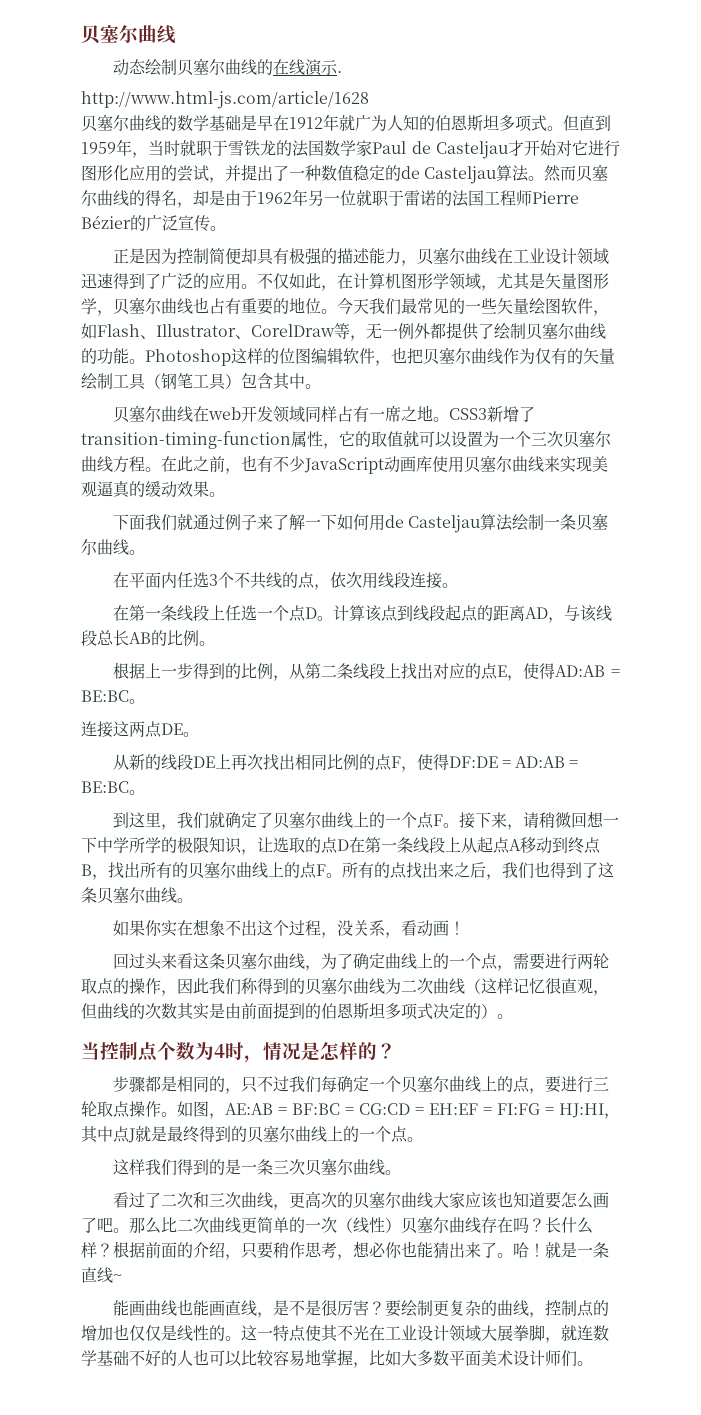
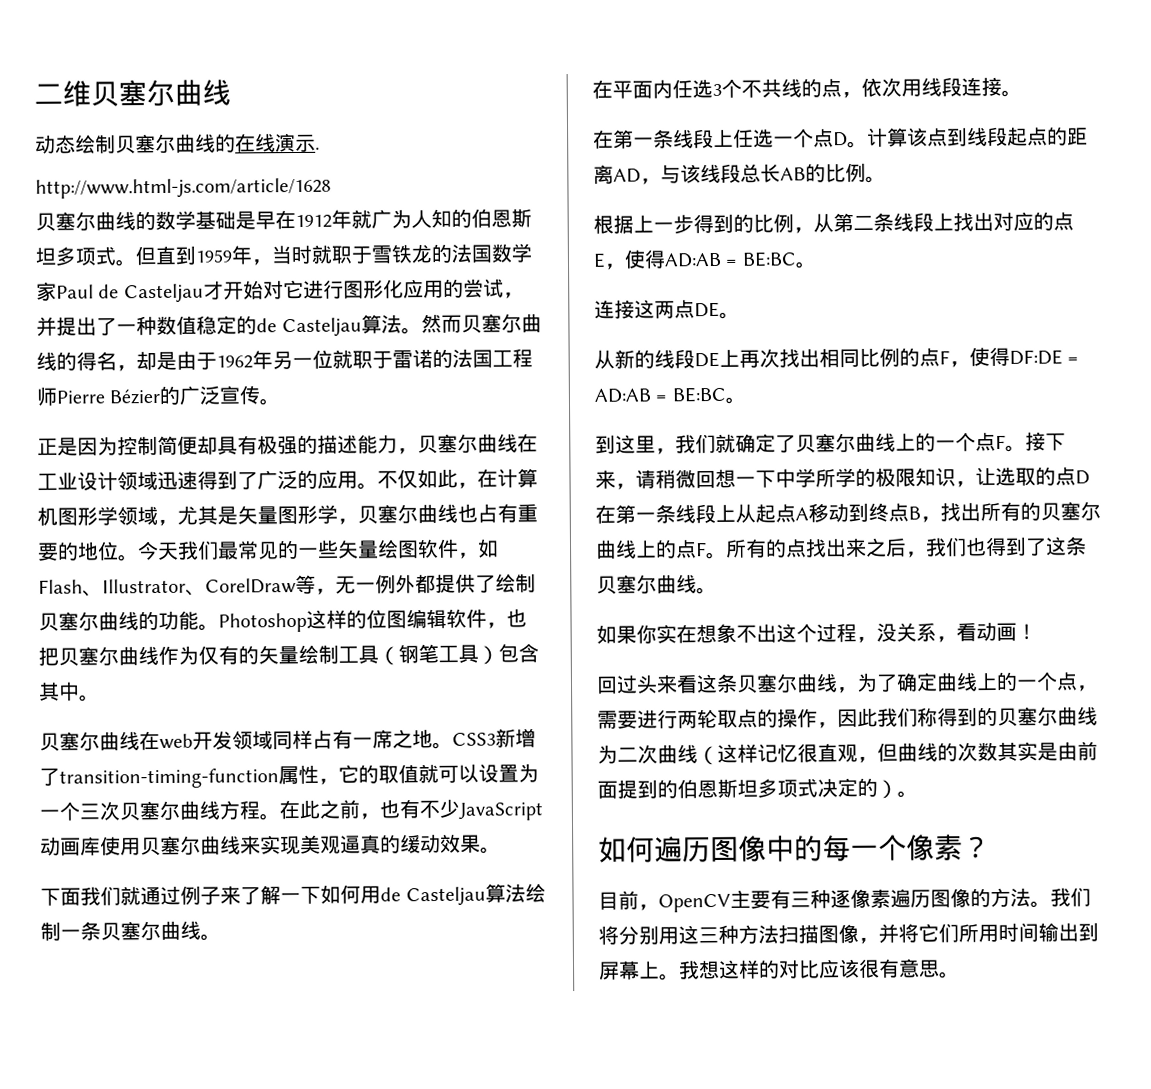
(81, 34) none -> [34,80,91,107] 二维
[81,1042,396,1063] [112,1075,609,1094] [81,1101,620,1119] [81,1125,423,1143] [112,1158,401,1176] [112,1191,609,1210] [81,1216,593,1234] [81,1241,609,1260] [81,1267,122,1283] [112,1299,609,1318] [81,1324,609,1343] [81,1349,577,1368] 当控制点个数为4时，情况是怎样的？ // 步骤都是相同的，只不过我们每确定一个贝塞尔曲线上的点，要进行三轮取点操作。如图，AE:AB = BF:BC = CG:CD = EH:EF = FI:FG = HJ:HI，其中点J就是最终得到的贝塞尔曲线上的一个点。 // 这样我们得到的是一条三次贝塞尔曲线。 // 看过了二次和三次曲线，更高次的贝塞尔曲线大家应该也知道要怎么画了吧。那么比二次曲线更简单的一次（线性）贝塞尔曲线存在吗？长什么样？根据前面的介绍，只要稍作思考，想必你也能猜出来了。哈！就是一条直线~ // 能画曲线也能画直线，是不是很厉害？要绘制更复杂的曲线，控制点的增加也仅仅是线性的。这一特点使其不光在工业设计领域大展拳脚，就连数学基础不好的人也可以比较容易地掌握，比如大多数平面美术设计师们 -> [598,834,991,863] [598,887,1091,913] [598,922,1099,945] [598,958,940,981] 如何遍历图像中的每一个像素？ // 目前，OpenCV主要有三种逐像素遍历图像的方法。我们将分别用这三种方法扫描图像，并将它们所用时间输出到屏幕上。我想这样的对比应该很有意思

